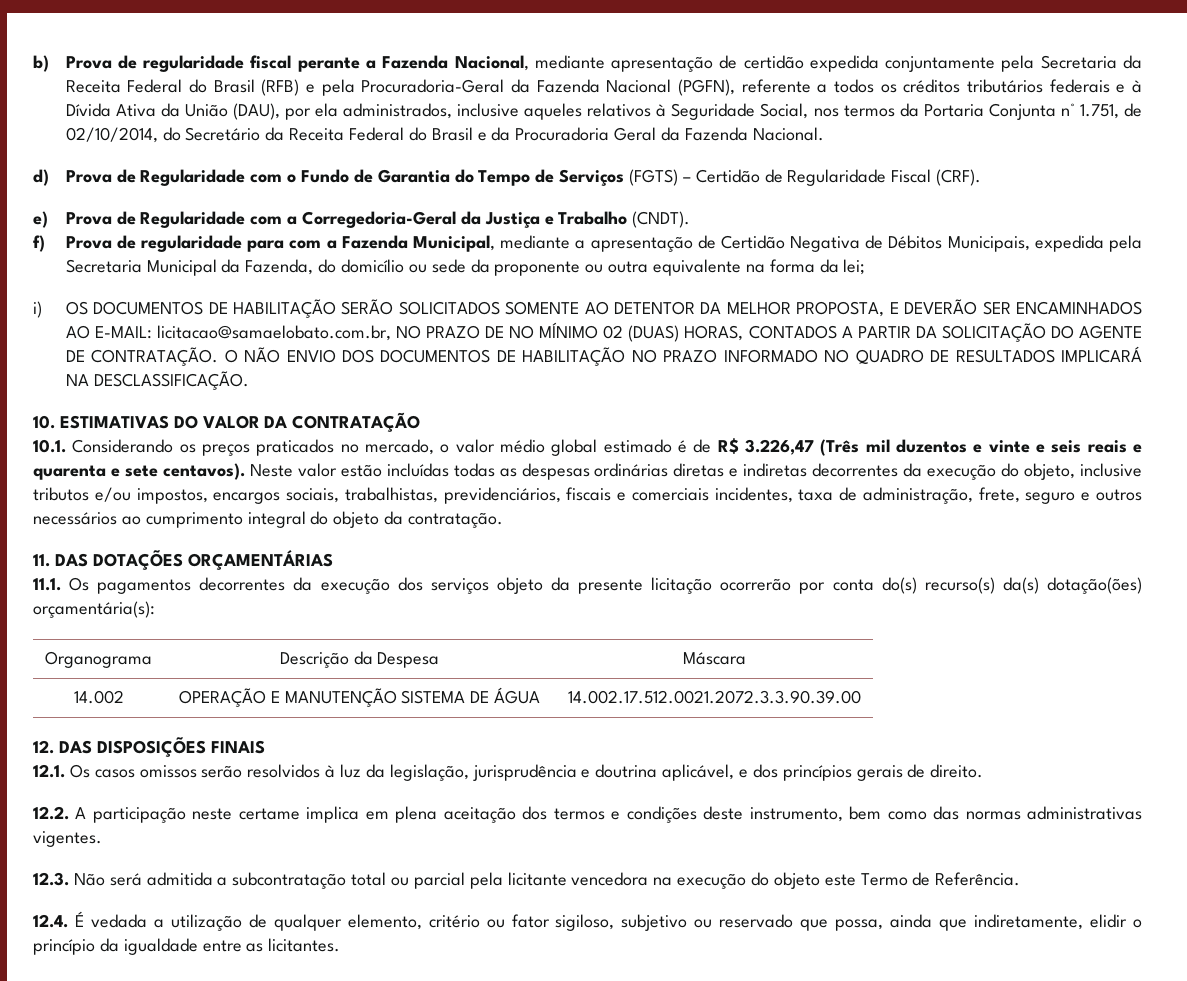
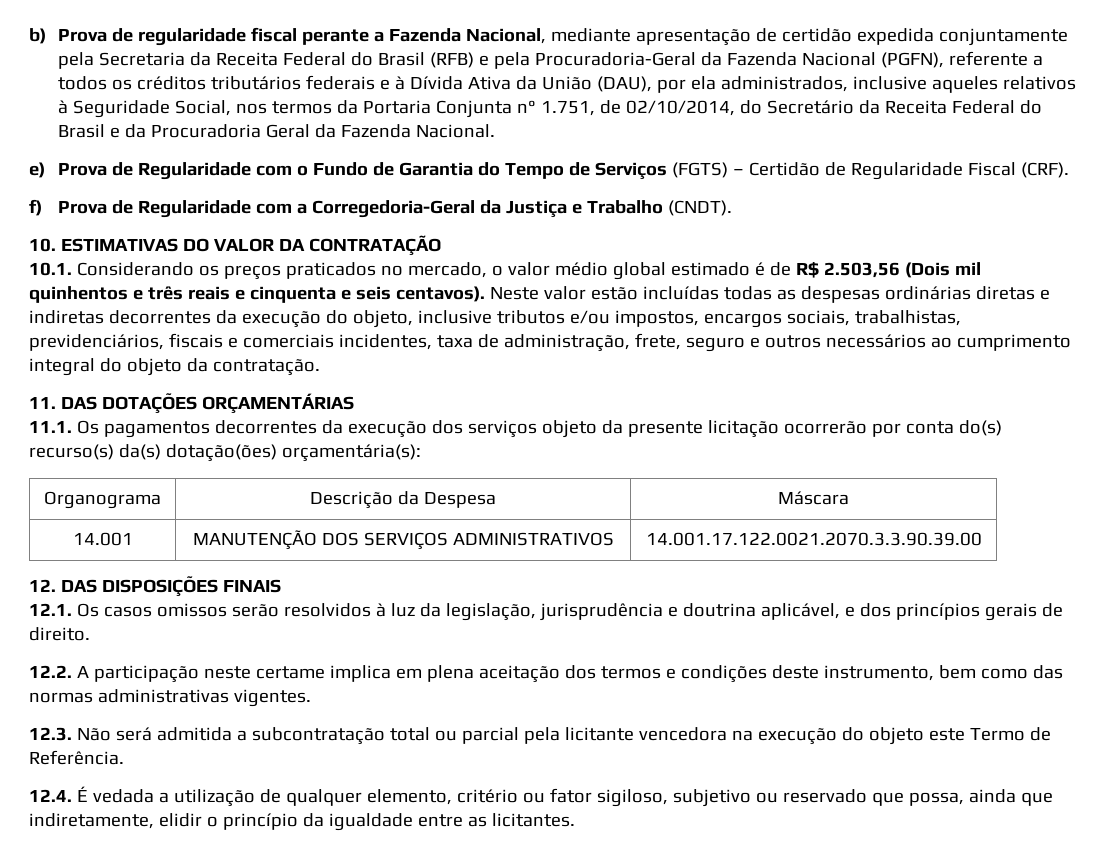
[33,169,49,186] d) -> [29,162,45,178] e)
[33,211,48,228] e) -> [29,199,42,216] f)
[33,235,1143,252] [65,259,866,276] [33,299,1142,318] [65,322,1143,342] [65,346,1142,366] [65,371,249,390] // f) Prova de regularidade para com a Fazenda Municipal, mediante a apresentação de Certidão Negativa de Débitos Municipais, expedida pela Secretaria Municipal da Fazenda, do domicílio ou sede da proponente ou outra equivalente na forma da lei; // i) OS DOCUMENTOS DE HABILITAÇÃO SERÃO SOLICITADOS SOMENTE AO DETENTOR DA MELHOR PROPOSTA, E DEVERÃO SER ENCAMINHADOS AO E-MAIL: licitacao@samaelobato.com.br, NO PRAZO DE NO MÍNIMO 02 (DUAS) HORAS, CONTADOS A PARTIR DA SOLICITAÇÃO DO AGENTE DE CONTRATAÇÃO. O NÃO ENVIO DOS DOCUMENTOS DE HABILITAÇÃO NO PRAZO INFORMADO NO QUADRO DE RESULTADOS IMPLICARÁ NA DESCLASSIFICAÇÃO. -> (733, 208) none
[745,439,1143,456] [33,465,158,480] 3.226,47 (Três mil duzentos e vinte e seis reais e quarenta e sete -> [823,262,981,278] [29,286,391,303] 2.503,56 (Dois mil quinhentos e três reais e cinquenta e seis
[73,690,124,704] [178,687,541,707] [567,690,861,704] 14.002 | OPERAÇÃO E MANUTENÇÃO SISTEMA DE ÁGUA | 14.002.17.512.0021.2072.3.3.90.39.00 -> [72,532,133,546] [192,530,614,550] [645,532,982,546] 14.001 | MANUTENÇÃO DOS SERVIÇOS ADMINISTRATIVOS | 14.001.17.122.0021.2070.3.3.90.39.00

